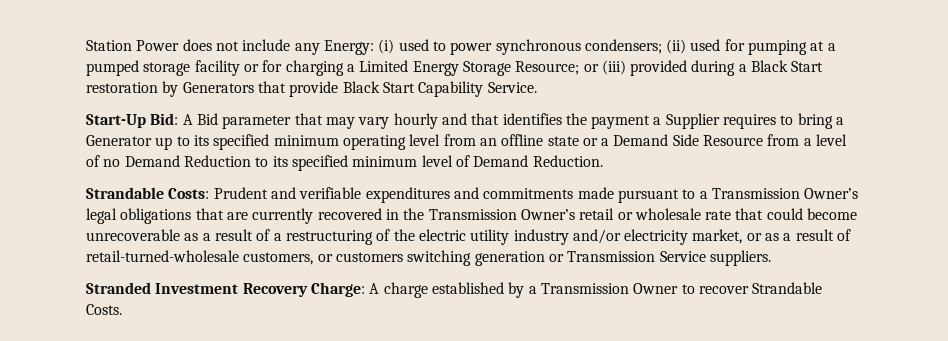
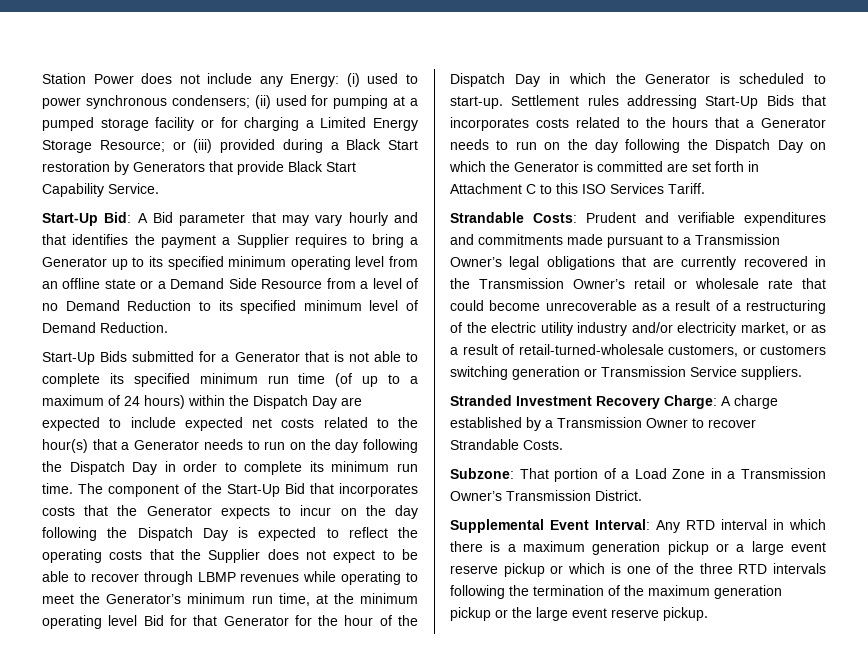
(603, 161) none -> [42,351,419,365] [42,373,419,387] [42,395,362,409] [42,417,418,431] [42,439,418,453] [42,461,418,475] [42,483,418,497] [42,505,419,519] [42,527,418,541] [42,549,418,563] [42,571,418,585] [42,593,418,606] [42,615,419,629] [450,73,826,87] [450,95,826,109] [450,117,826,131] [450,139,826,153] [449,161,759,172] [450,183,705,194] // Start-Up Bids submitted for a Generator that is not able to complete its specified minimum run time (of up to a maximum of 24 hours) within the Dispatch Day are expected to include expected net costs related to the hour(s) that a Generator needs to run on the day following the Dispatch Day in order to complete its minimum run time. The component of the Start-Up Bid that incorporates costs that the Generator expects to incur on the day following the Dispatch Day is expected to reflect the operating costs that the Supplier does not expect to be able to recover through LBMP revenues while operating to meet the Generator’s minimum run time, at the minimum operating level Bid for that Generator for the hour of the Dispatch Day in which the Generator is scheduled to start-up. Settlement rules addressing Start-Up Bids that incorporates costs related to the hours that a Generator needs to run on the day following the Dispatch Day on which the Generator is committed are set forth in Attachment C to this ISO Services Tariff.
(122, 309) none -> [450,468,826,482] [450,490,642,501] [450,519,826,533] [450,541,826,555] [450,563,826,577] [450,585,782,599] [450,607,708,621] // Subzone: That portion of a Load Zone in a Transmission Owner’s Transmission District. // Supplemental Event Interval: Any RTD interval in which there is a maximum generation pickup or a large event reserve pickup or which is one of the three RTD intervals following the termination of the maximum generation pickup or the large event reserve pickup.

